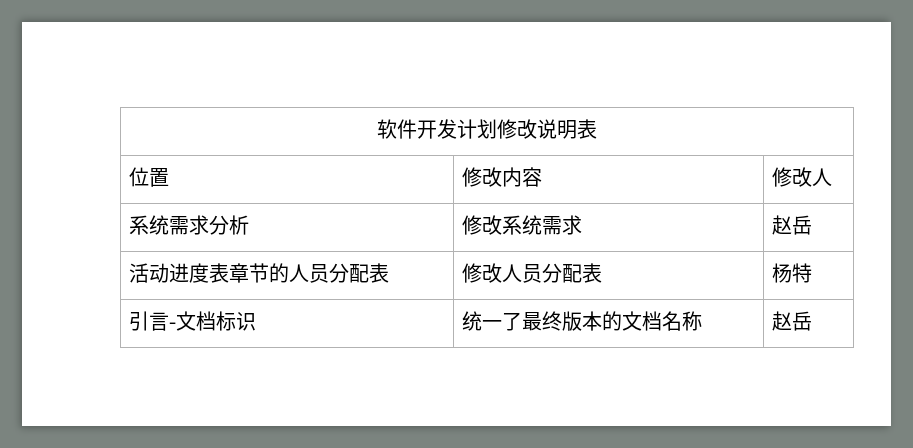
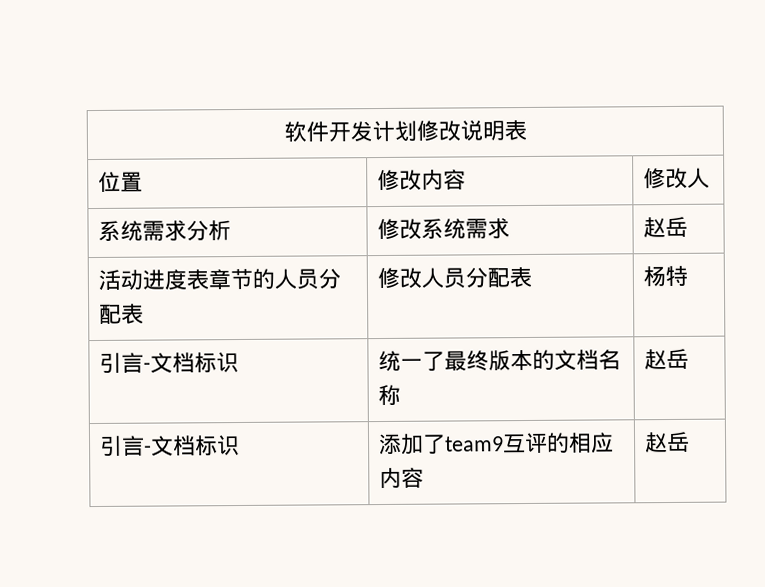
(812, 321) none -> [99,434,241,457] [378,432,615,456] [379,467,425,489] [644,431,691,454] // 引言-文档标识 | 添加了team9互评的相应内容 | 赵岳

